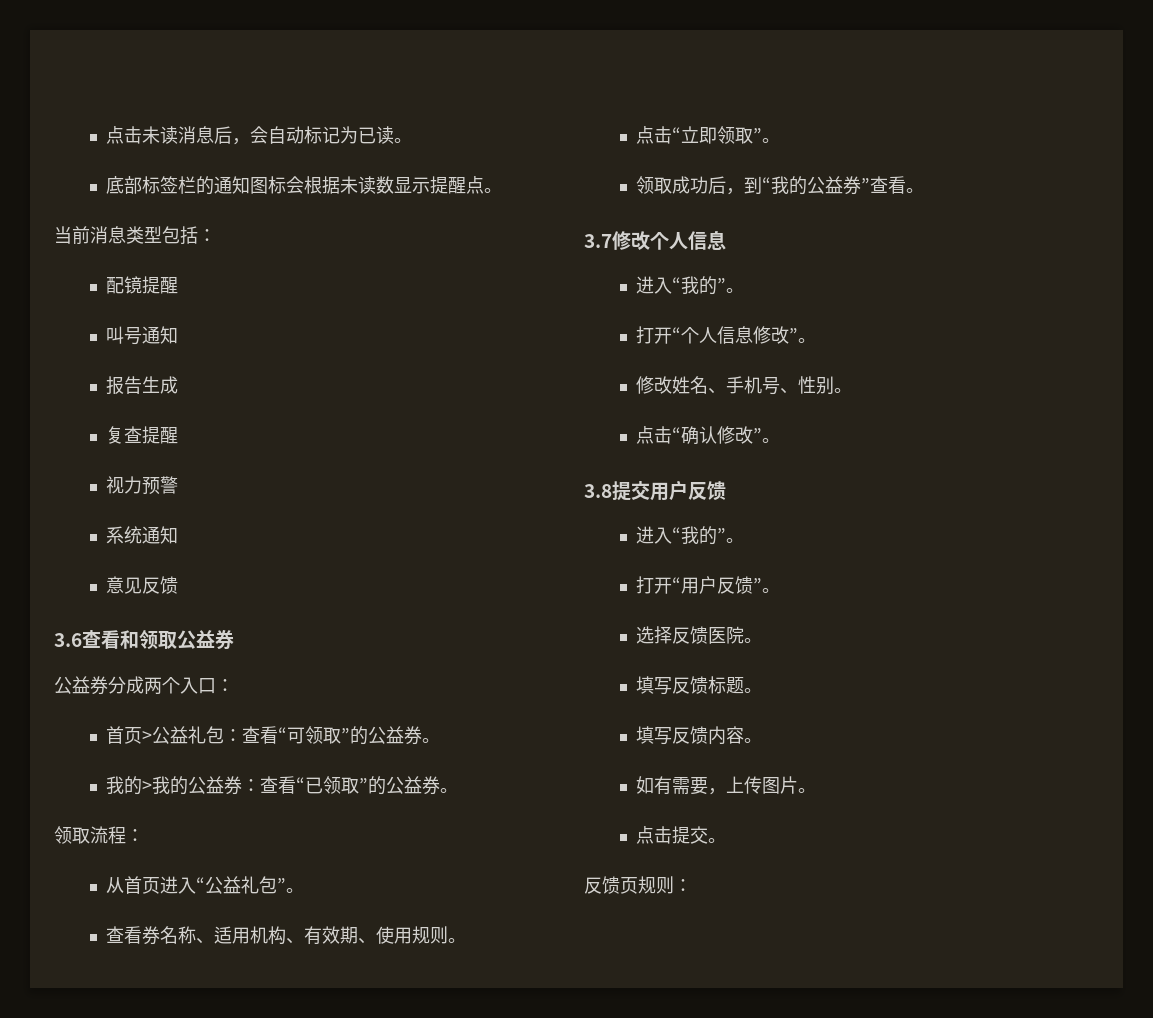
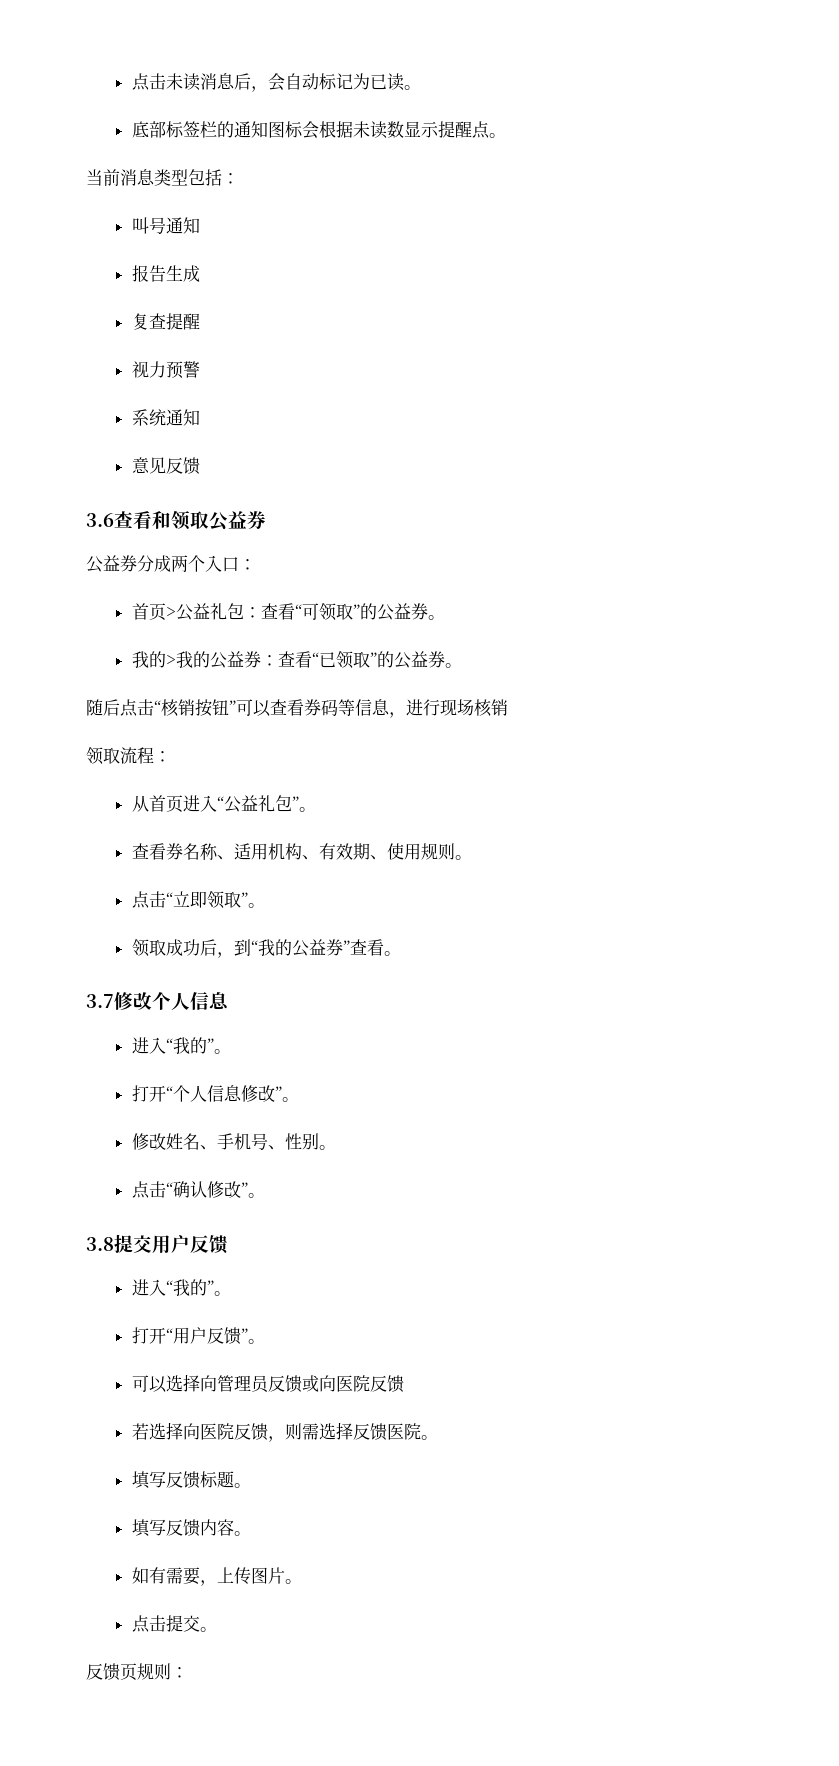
[105,276,178,294] // 配镜提醒 -> (239, 178) none
(458, 790) none -> [86,699,508,718] // 随后点击“核销按钮”可以查看券码等信息，进行现场核销
(780, 590) none -> [131,1374,404,1393] [131,1422,319,1442] 可以选择向管理员反馈或向医院反馈 // 若选择向医院反馈，则需

